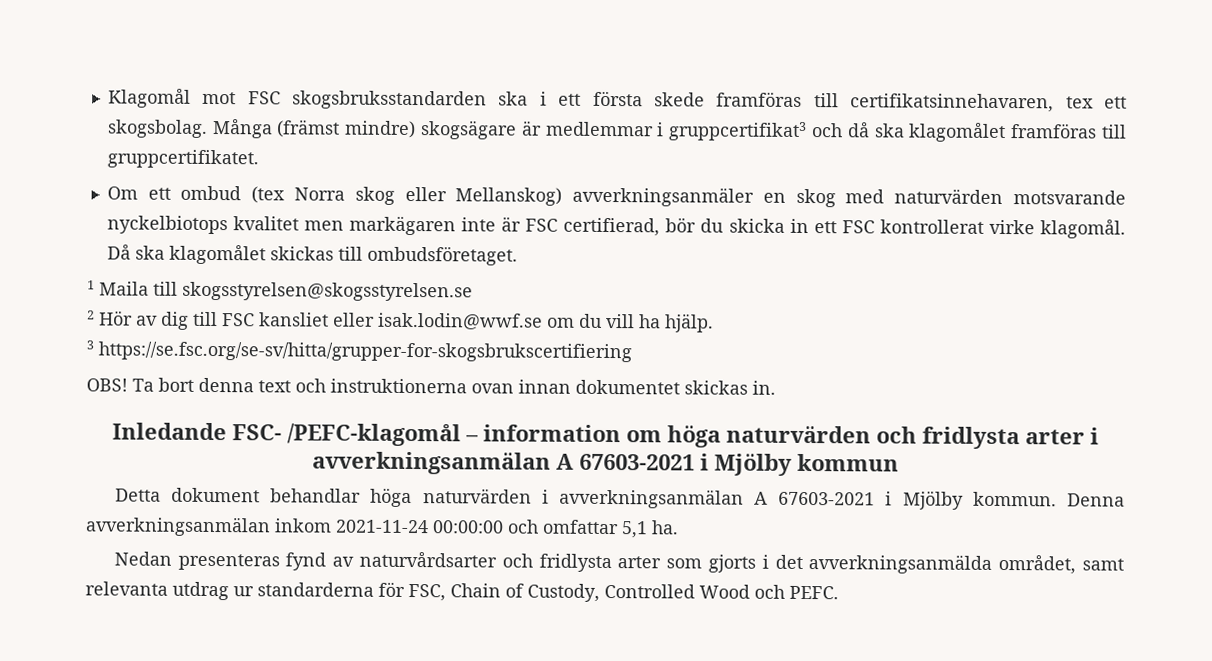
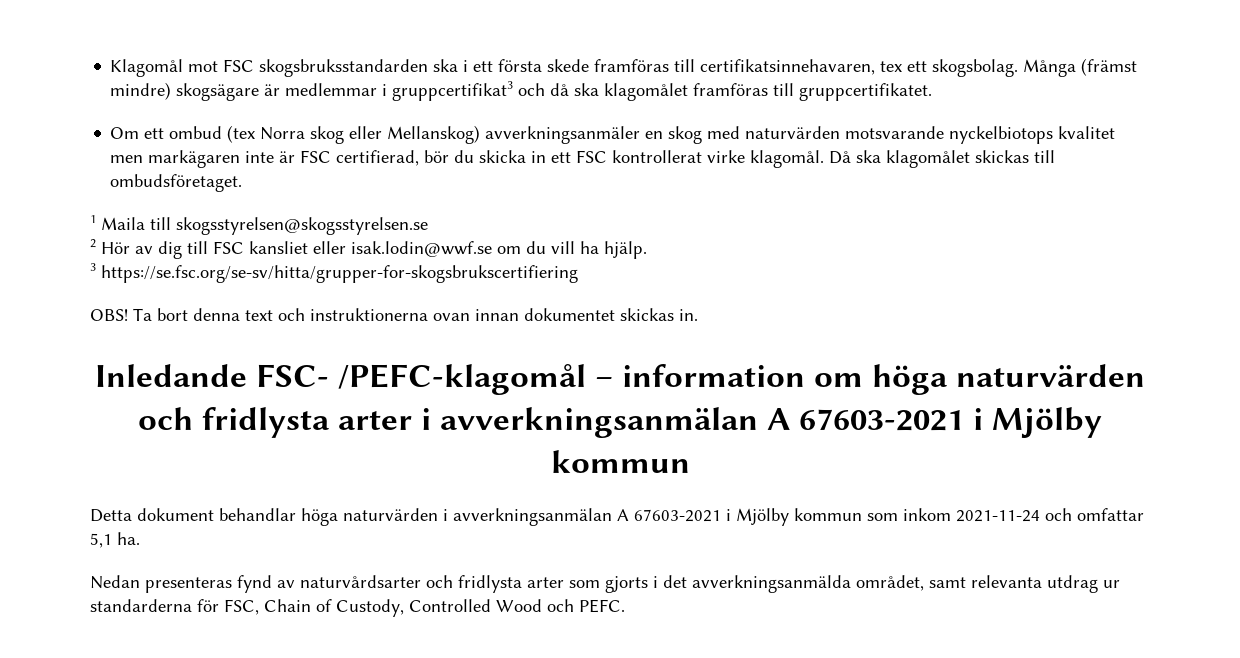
[972,491,1125,507] [85,516,271,537] kommun. Denna avverkningsanmälan -> [794,508,898,521] kommun som
[432,520,504,534] 00:00:00 -> (1040, 516) none

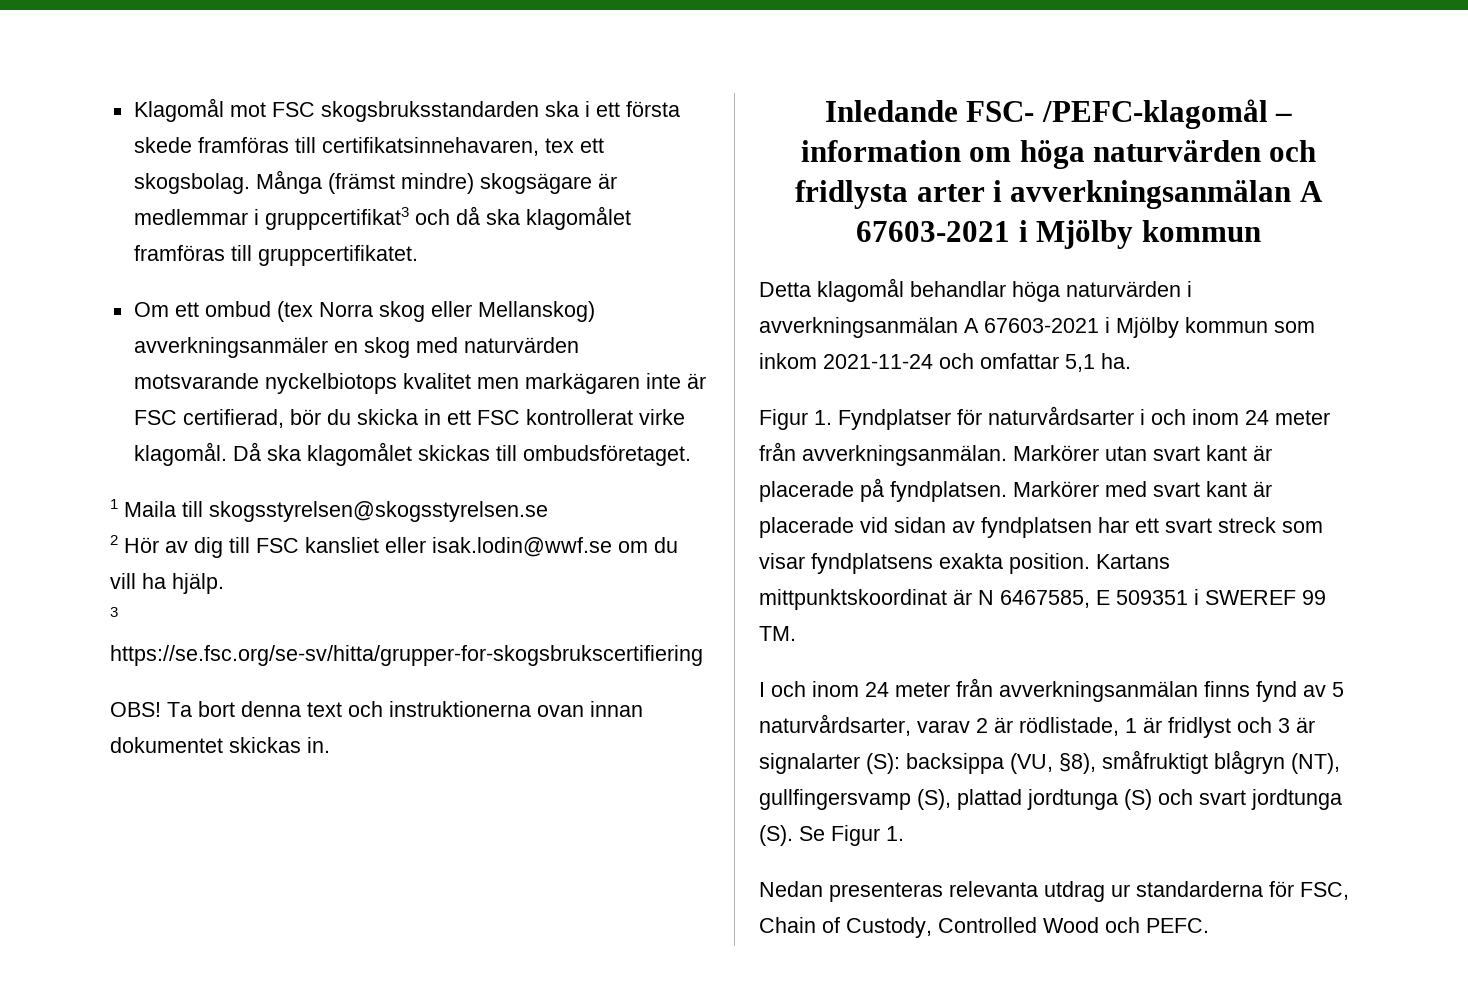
[137,508,214,521] dokument -> [817,278,904,302] klagomål
[90,575,966,593] Nedan presenteras fynd av naturvårdsarter och fridlysta arter som gjorts i det avverkningsanmälda området, samt -> [759,406,1330,430] [759,442,1272,466] [759,478,1272,502] [759,517,1323,538] [759,553,1170,574] [759,589,1326,610] [759,626,796,641] [759,678,1344,702] [759,714,1315,738] [759,750,1340,774] [759,789,1342,810] [759,825,904,846] [759,881,943,902] Figur 1. Fyndplatser för naturvårdsarter i och inom 24 meter från avverkningsanmälan. Markörer utan svart kant är placerade på fyndplatsen. Markörer med svart kant är placerade vid sidan av fyndplatsen har ett svart streck som visar fyndplatsens exakta position. Kartans mittpunktskoordinat är N 6467585, E 509351 i SWEREF 99 TM. // I och inom 24 meter från avverkningsanmälan finns fynd av 5 naturvårdsarter, varav 2 är rödlistade, 1 är fridlyst och 3 är signalarter (S): backsippa (VU, §8), småfruktigt blågryn (NT), gullfingersvamp (S), plattad jordtunga (S) och svart jordtunga (S). Se Figur 1. // Nedan presenteras

